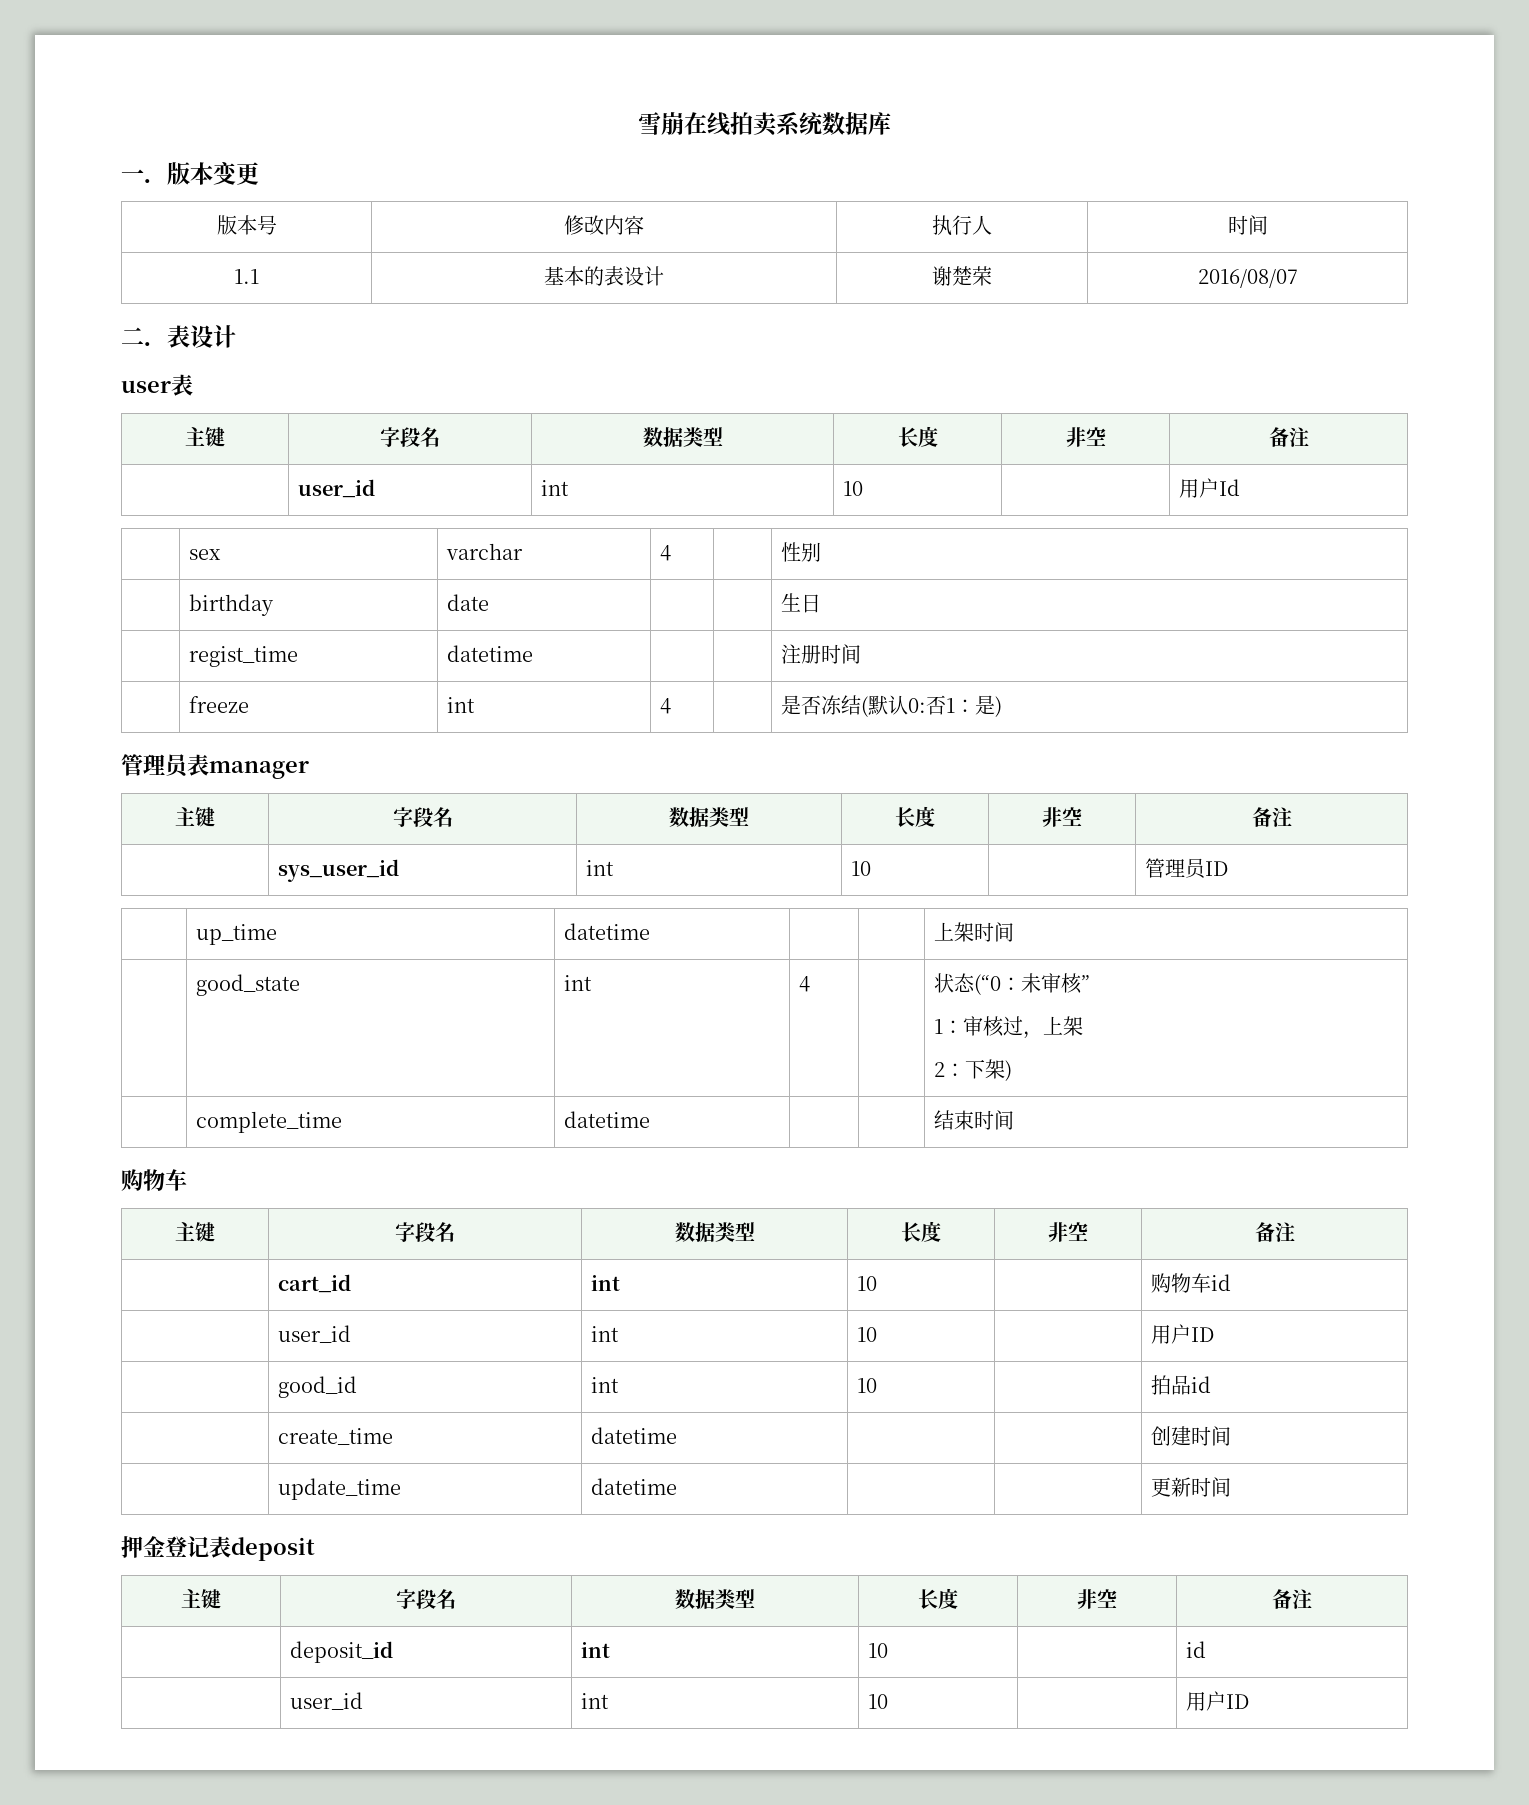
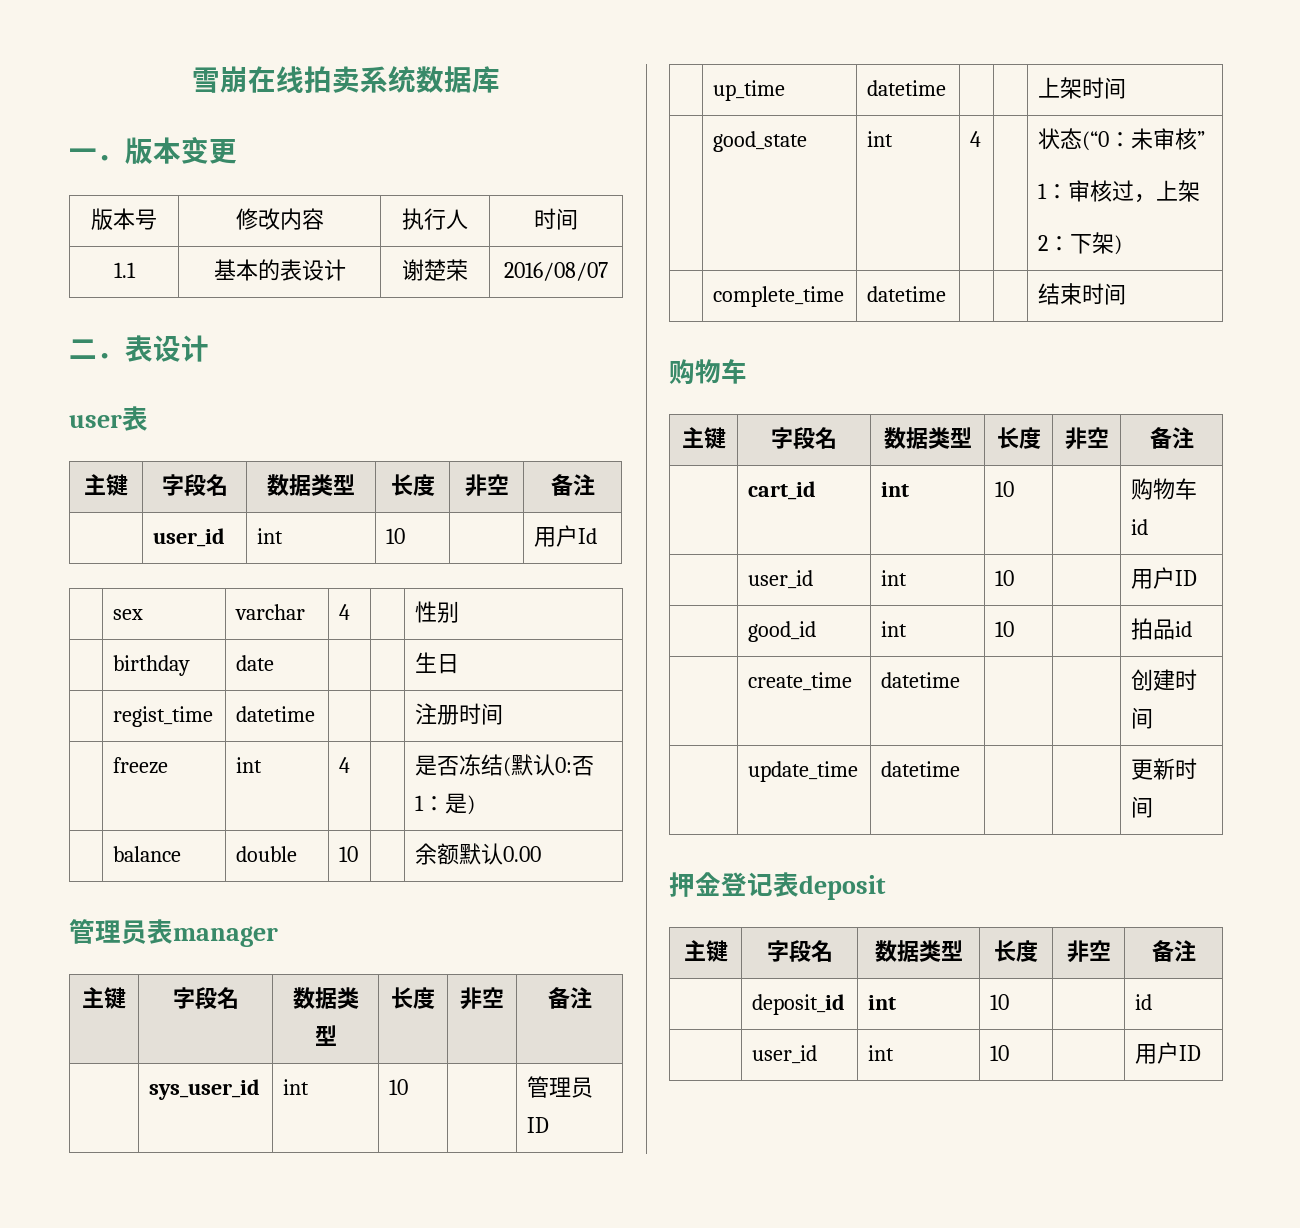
(1002, 706) none -> [113,846,182,862] [236,846,298,862] [339,846,359,862] [415,843,542,865] // | balance | double | 10 | | 余额默认0.00

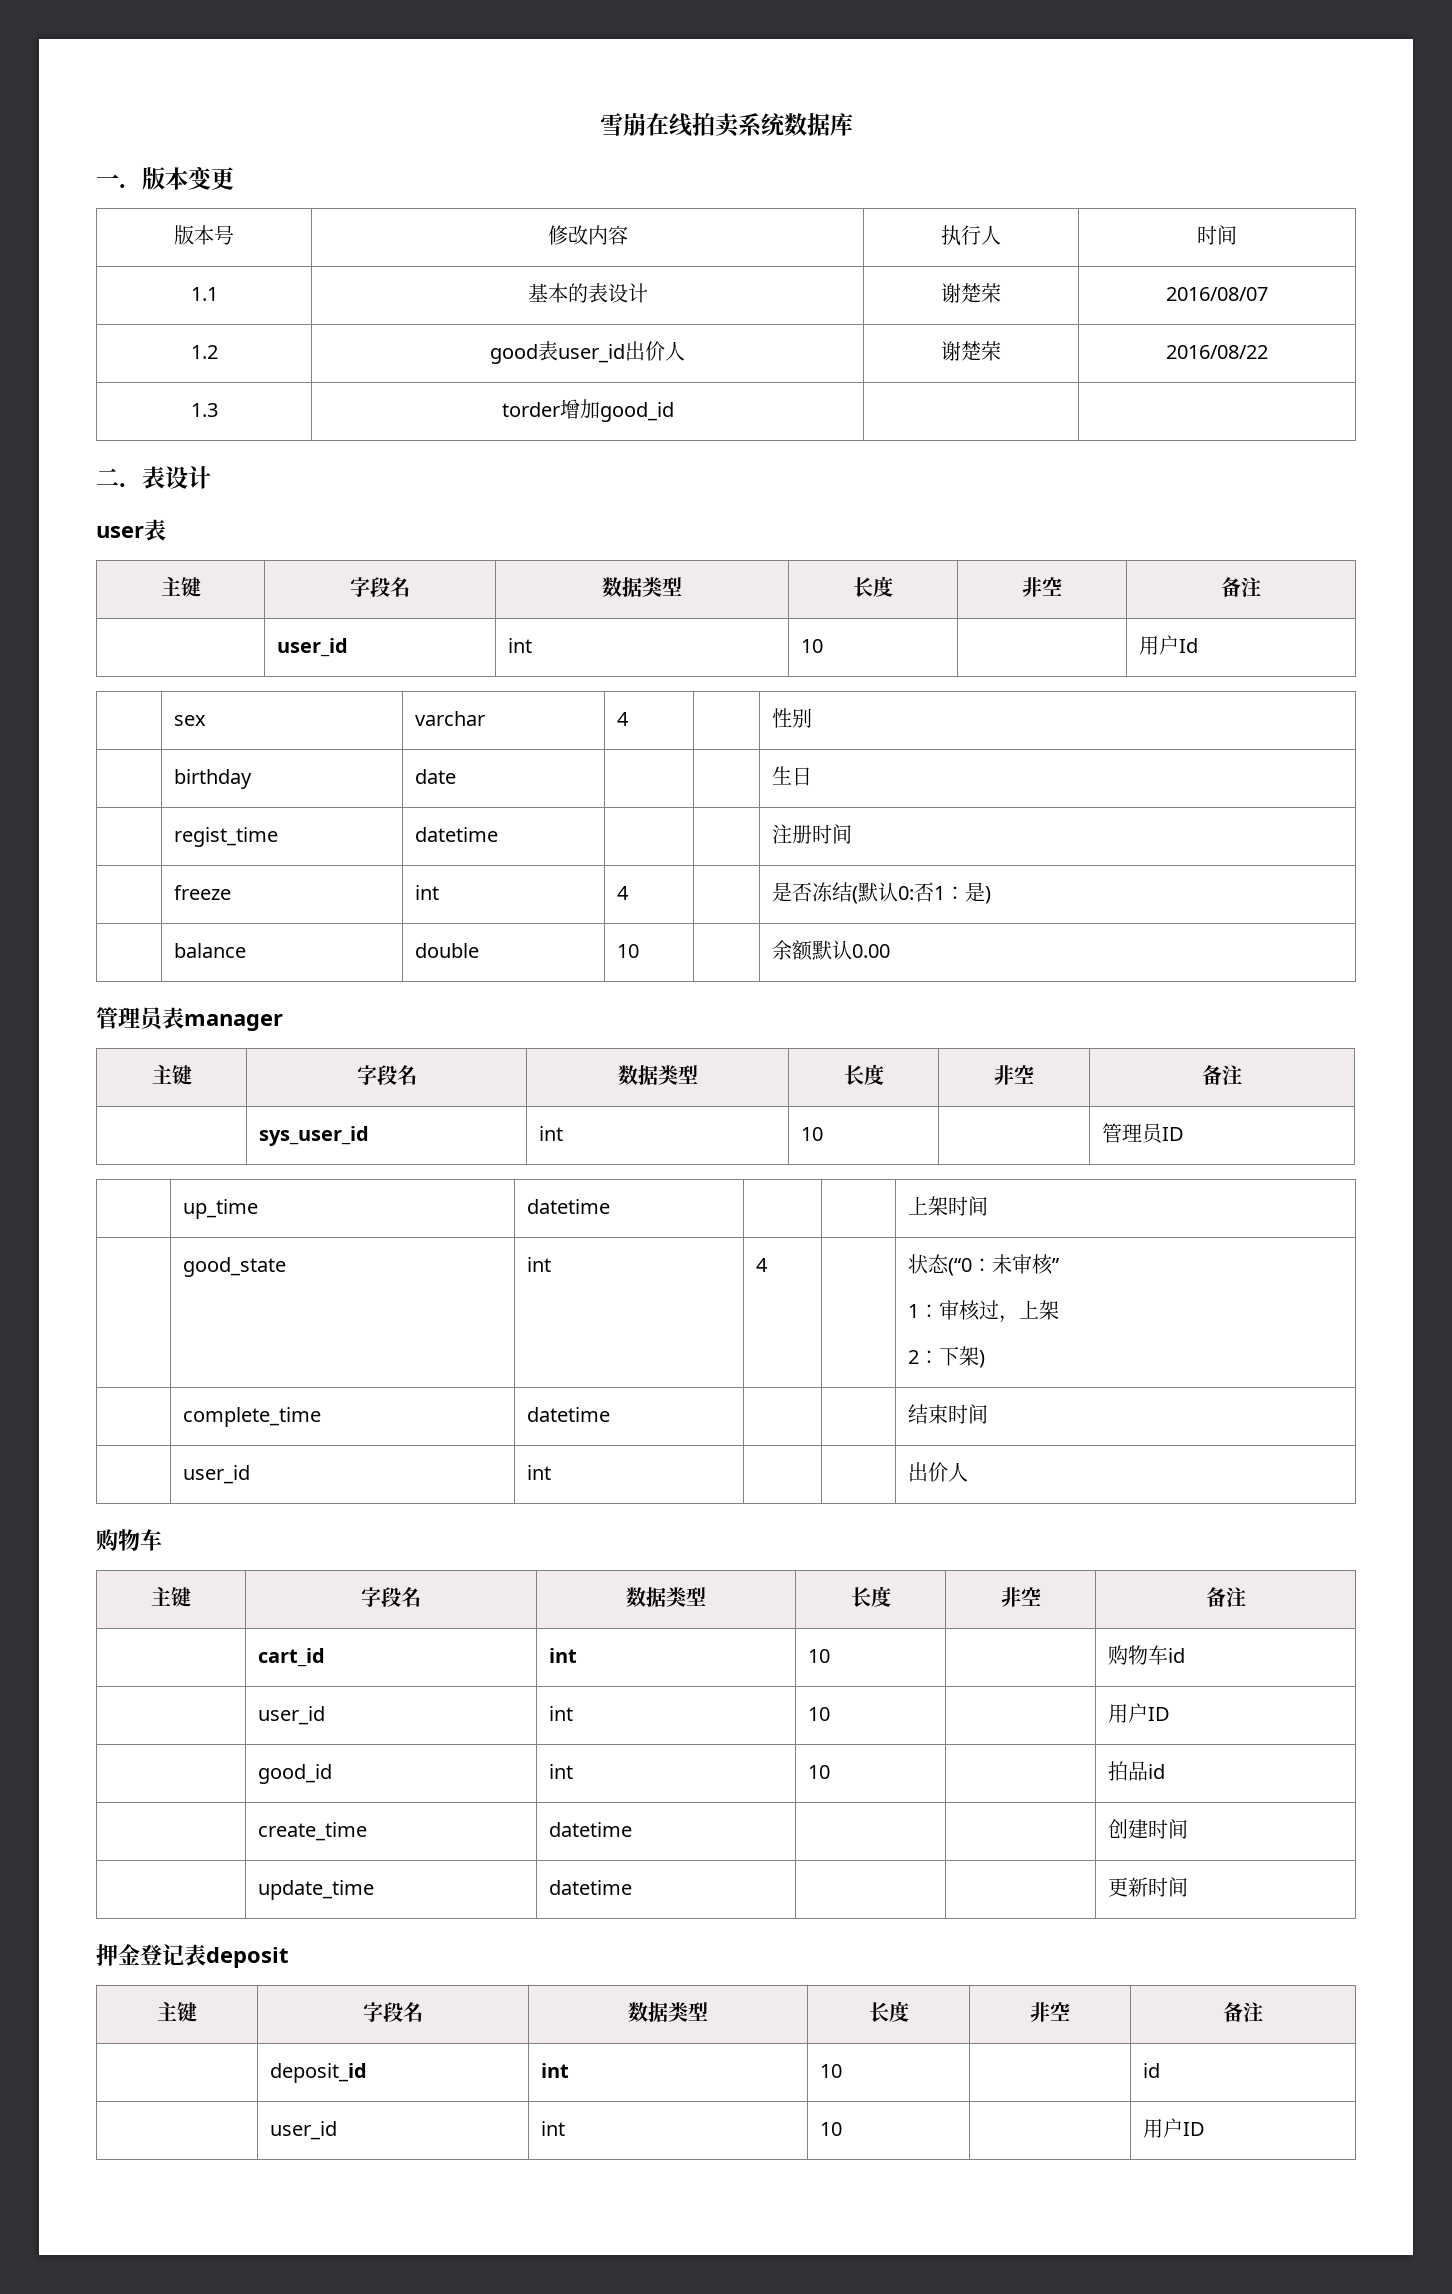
(608, 271) none -> [190,345,218,359] [490,341,685,364] [940,341,1001,361] [1166,345,1268,359] [190,403,218,417] [501,399,674,422] // 1.2 | good表user_id出价人 | 谢楚荣 | 2016/08/22 // 1.3 | torder增加good_id | |
(1127, 294) none -> [182,1465,250,1484] [526,1465,551,1480] [907,1462,968,1482] // | user_id | int | | | 出价人

